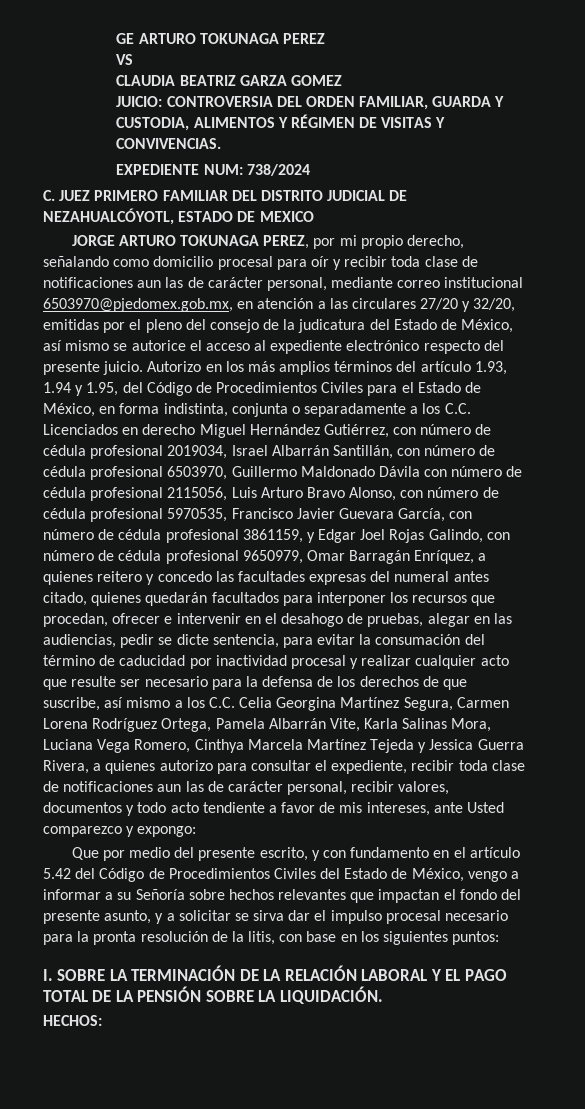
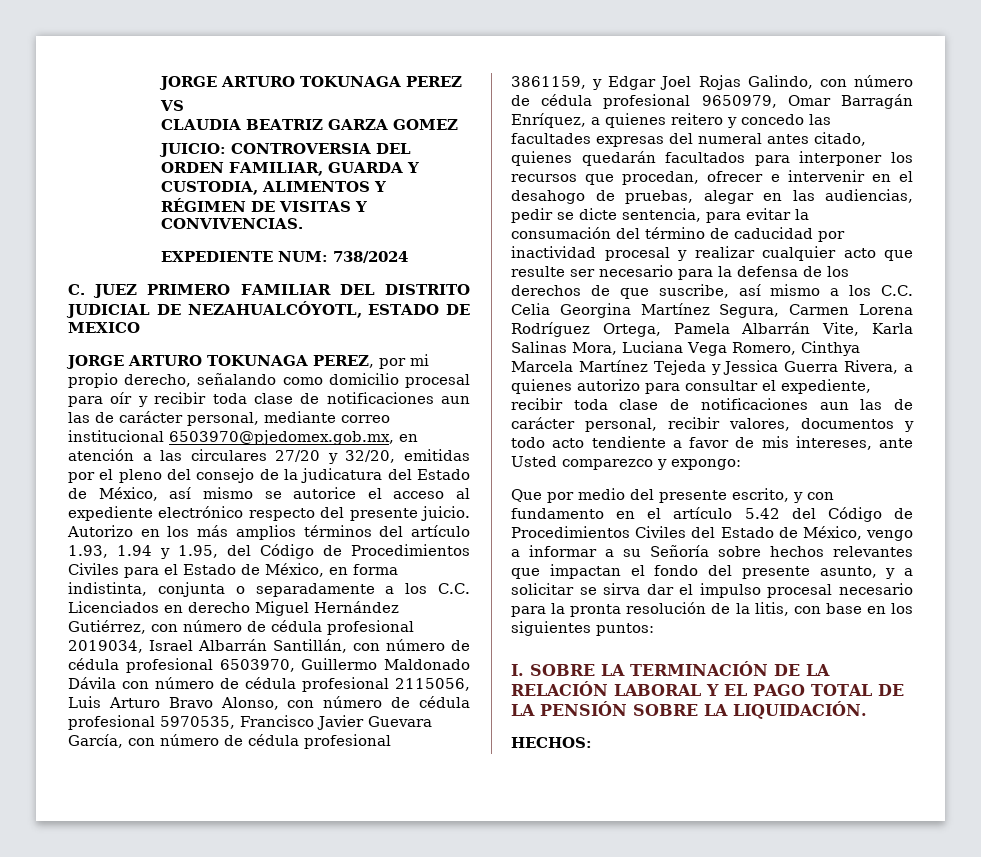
[116,33,135,44] GE -> [158,76,217,90] JORGE

